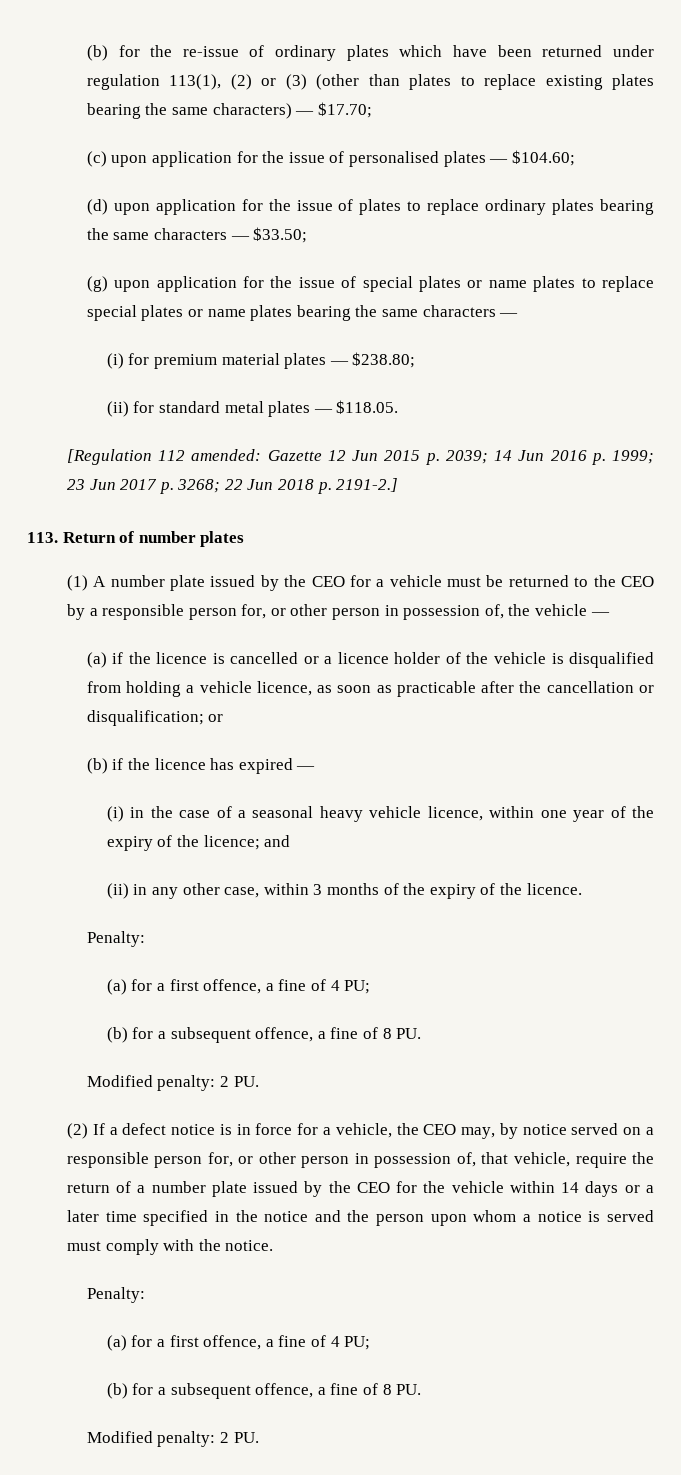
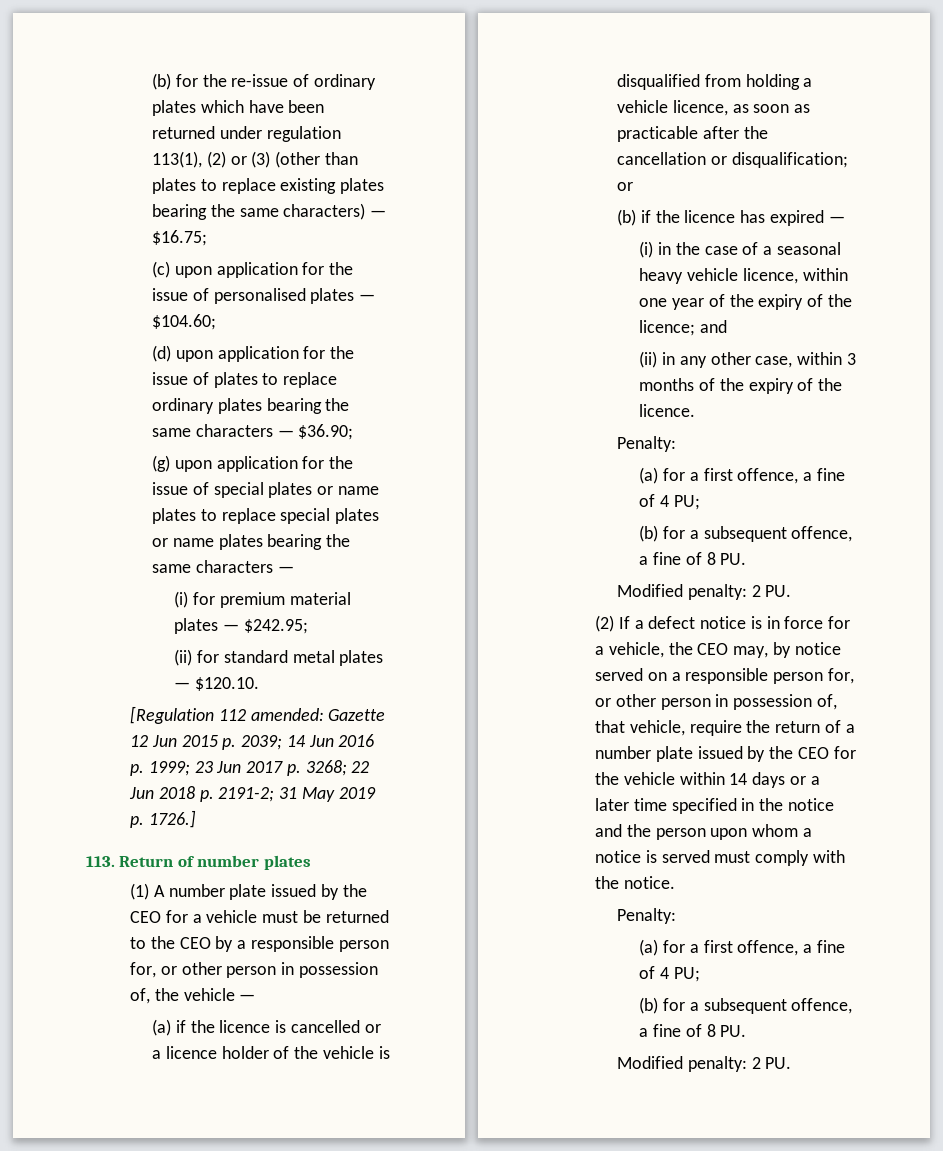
[317,102,372,118] $17.70; -> [152,230,208,246] $16.75;
[253,227,308,243] $33.50; -> [298,424,354,440] $36.90;
[352,352,416,368] $238.80; -> [243,619,308,634] $242.95;
[336,400,399,414] $118.05. -> [195,677,260,691] $120.10.
[336,478,399,492] 2191-2.] -> [218,787,376,802] [130,810,196,828] 2191-2; 31 May 2019 p. 1726.]

